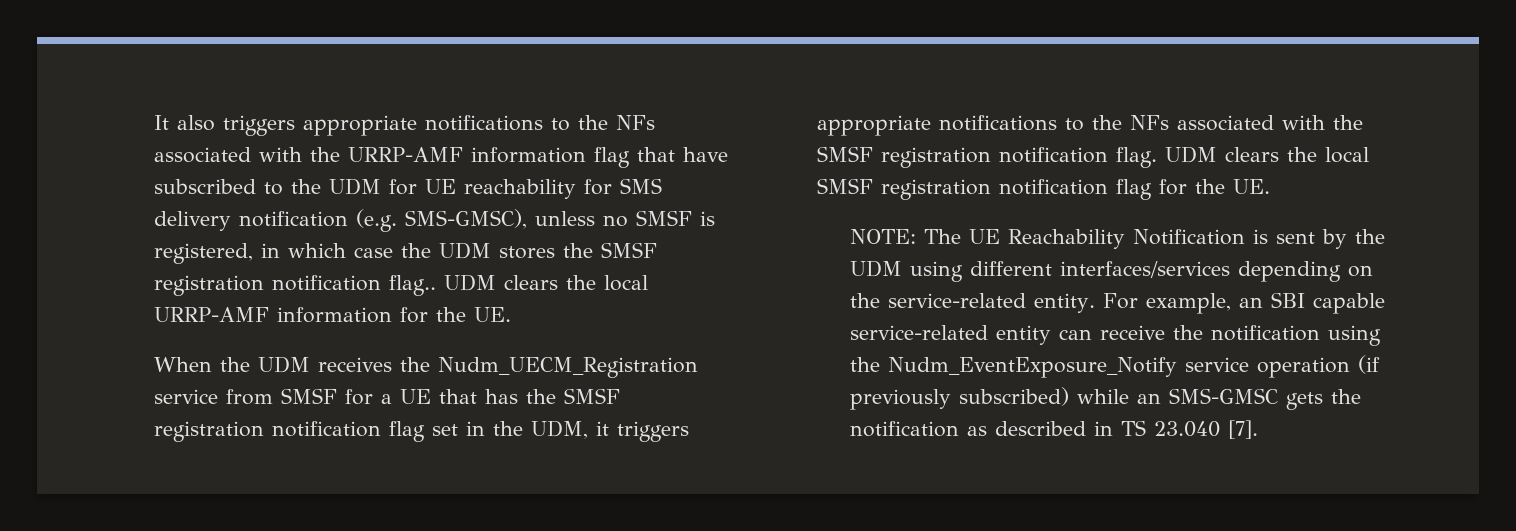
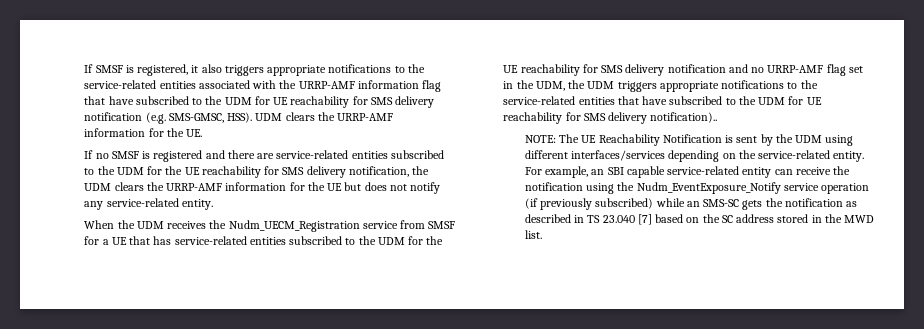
[154,115,170,130] It -> [84,64,199,76] If SMSF is registered, it
[616,115,656,130] NFs -> [84,80,196,89] service-related entities
[405,209,716,229] [154,242,658,264] [154,274,649,296] SMS-GMSC), unless no SMSF is registered, in which case the UDM stores the SMSF registration notification flag.. UDM clears the local -> [168,112,335,123] SMS-GMSC, HSS). UDM clears the
(512, 314) none -> [84,150,444,162] [84,166,430,178] [84,182,441,194] [84,198,213,210] // If no SMSF is registered and there are service-related entities subscribed to the UDM for the UE reachability for SMS delivery notification, the UDM clears the URRP-AMF information for the UE but does not notify any service-related entity.
[526,388,621,404] [154,421,382,442] the SMSF registration notification -> [174,236,444,245] [503,64,824,76] service-related entities subscribed to the UDM for the UE reachability for SMS delivery notification and no URRP-AMF
[596,421,690,442] [817,115,1364,136] [817,146,1370,168] [817,178,1271,200] it triggers appropriate notifications to the NFs associated with the SMSF registration notification flag. UDM clears the local SMSF registration notification flag for the UE. -> [568,80,818,92] [503,96,822,105] [503,112,718,124] the UDM triggers appropriate notifications to the service-related entities that have subscribed to the UDM for UE reachability for SMS delivery notification)..
[1169,388,1279,404] SMS-GMSC -> [703,199,740,207] SMS-SC
[1228,420,1259,439] [7]. -> [637,214,874,225] [524,230,542,239] [7] based on the SC address stored in the MWD list.

